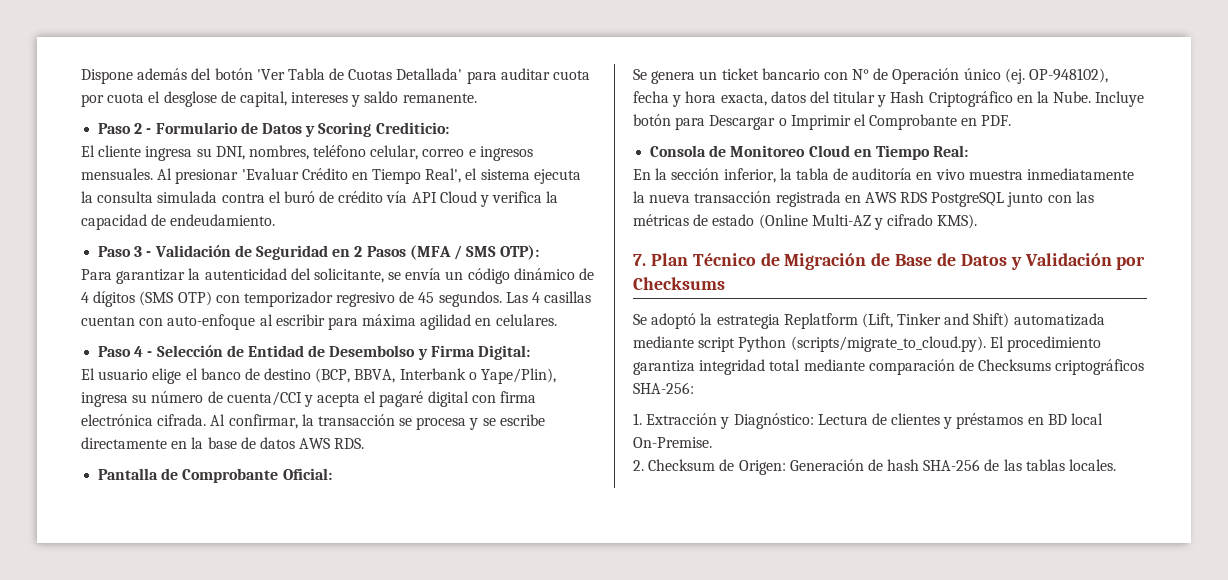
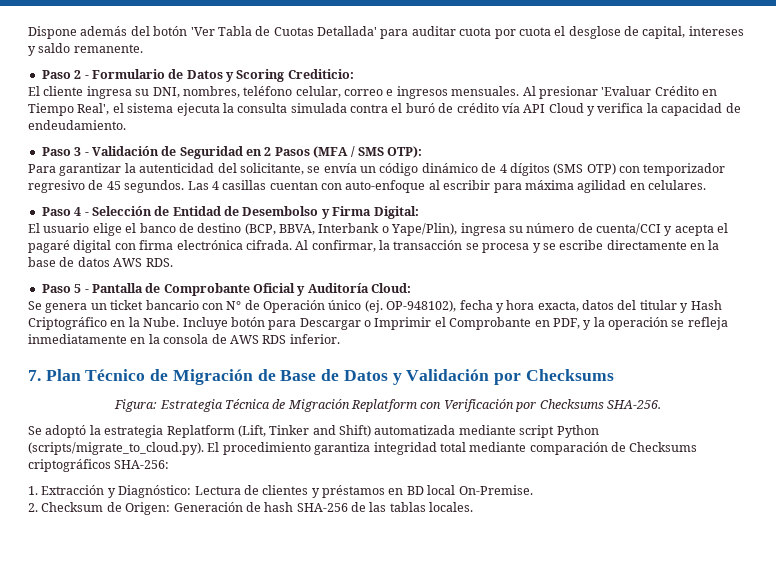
[98,468,332,483] Pantalla de Comprobante Oficial: -> [41,283,412,296] Paso 5 - Pantalla de Comprobante Oficial y Auditoría Cloud:
[981,115,1012,126] [650,145,969,160] [633,168,1135,183] [633,191,1094,207] [633,214,978,230] PDF. // Consola de Monitoreo Cloud en Tiempo Real: // En la sección inferior, la tabla de auditoría en vivo muestra inmediatamente la nueva transacción registrada en AWS RDS PostgreSQL junto con las métricas de estado (Online Multi-AZ y cifrado KMS). -> [552,317,728,330] [28,334,340,344] PDF, y la operación se refleja inmediatamente en la consola de AWS RDS inferior.
(725, 283) none -> [114,399,661,412] // Figura: Estrategia Técnica de Migración Replatform con Verificación por Checksums SHA-256.

